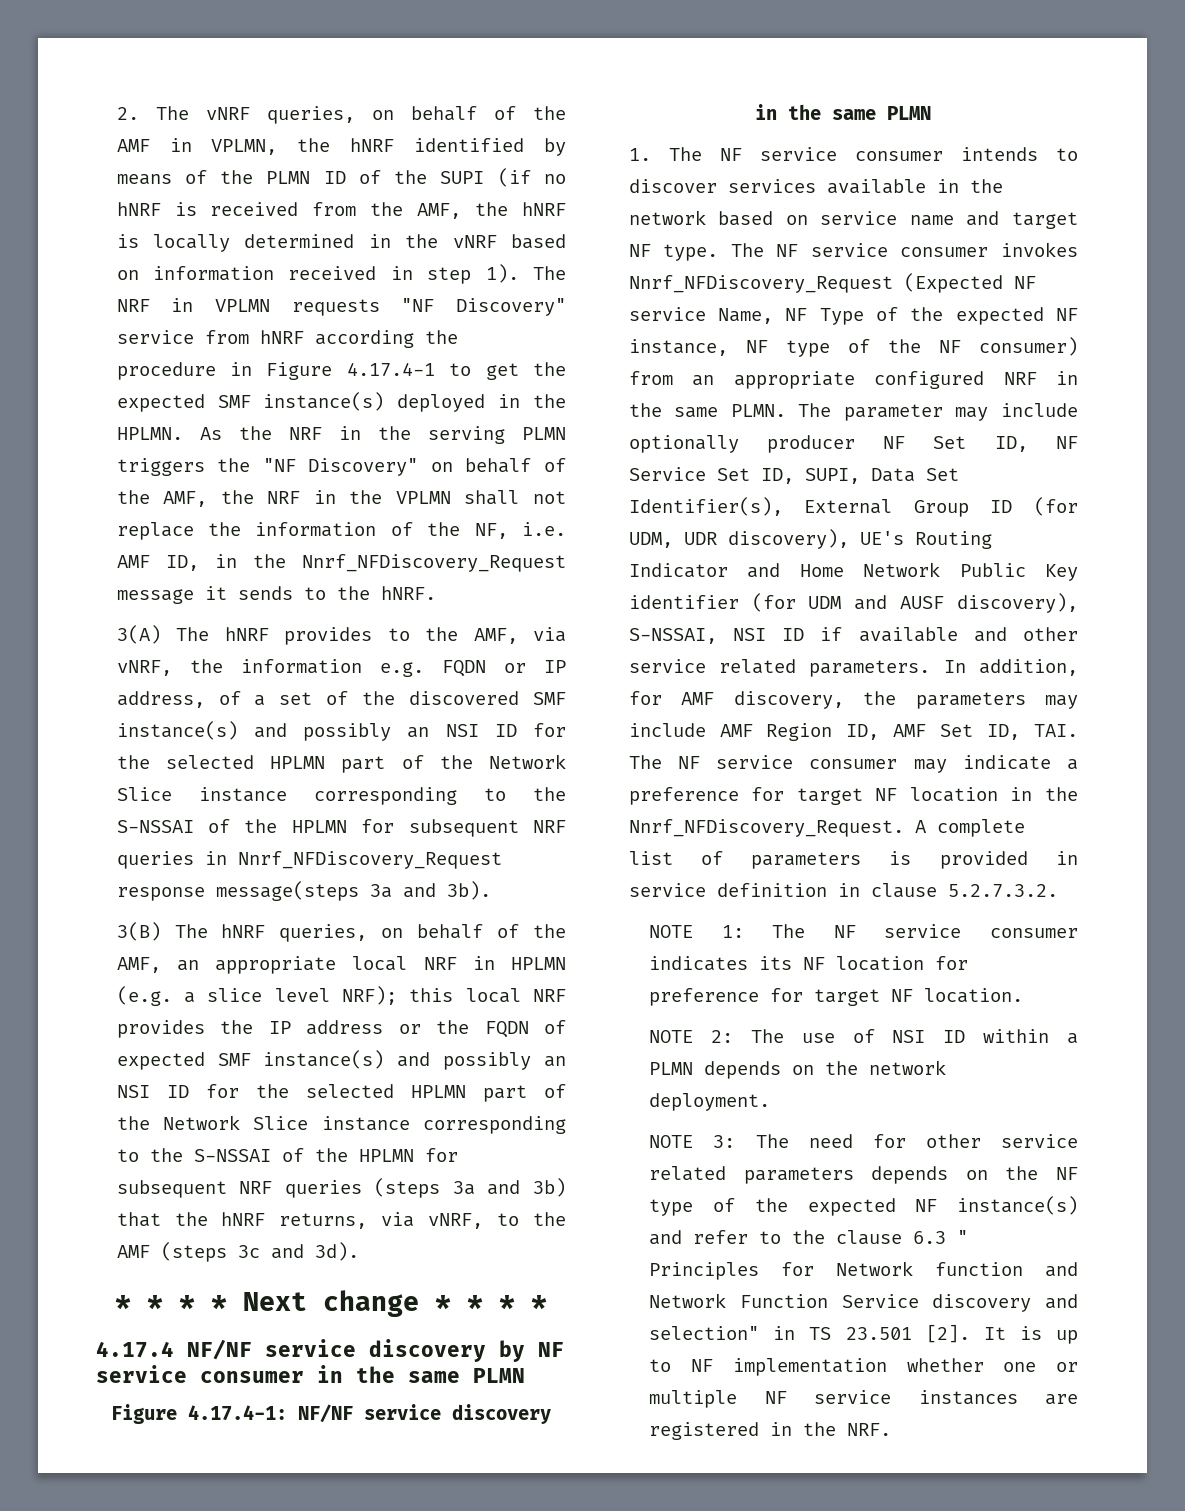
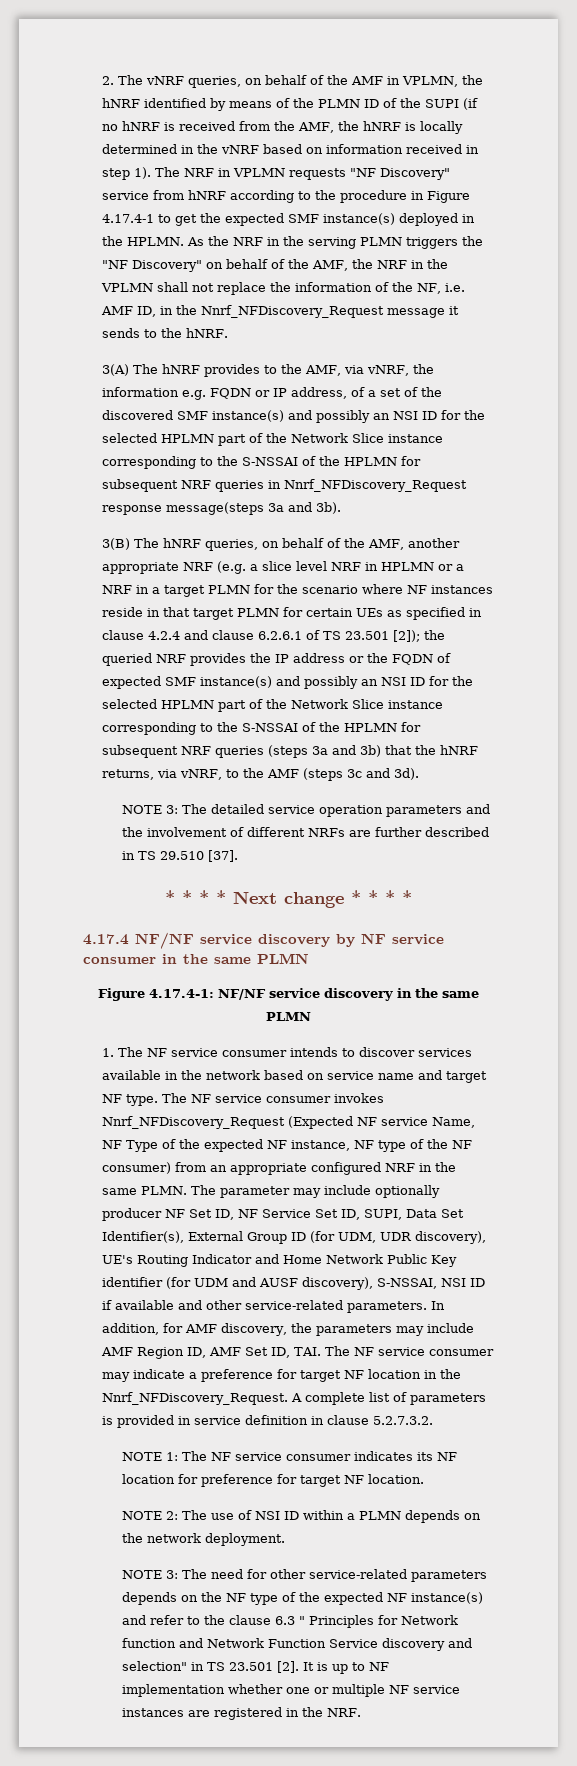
(414, 339) none -> [298,191,312,200] to
[176,956,566,974] [116,986,521,1006] an appropriate local NRF in HPLMN (e.g. a slice level NRF); this local -> [408,538,461,548] [102,561,465,574] [102,584,494,597] [102,607,483,620] [102,630,446,642] [102,653,153,666] another appropriate NRF (e.g. a slice level NRF in HPLMN or a NRF in a target PLMN for the scenario where NF instances reside in that target PLMN for certain UEs as specified in clause 4.2.4 and clause 6.2.6.1 of TS 23.501 [2]); the queried
(359, 1251) none -> [121,804,490,817] [121,827,489,837] [121,850,238,862] // NOTE 3: The detailed service operation parameters and the involvement of different NRFs are further described in TS 29.510 [37].
[628,659,796,674] service related -> [245,1300,344,1310] service-related
[1001,1134,1078,1148] [649,1166,727,1181] service related -> [308,1569,407,1579] service-related

